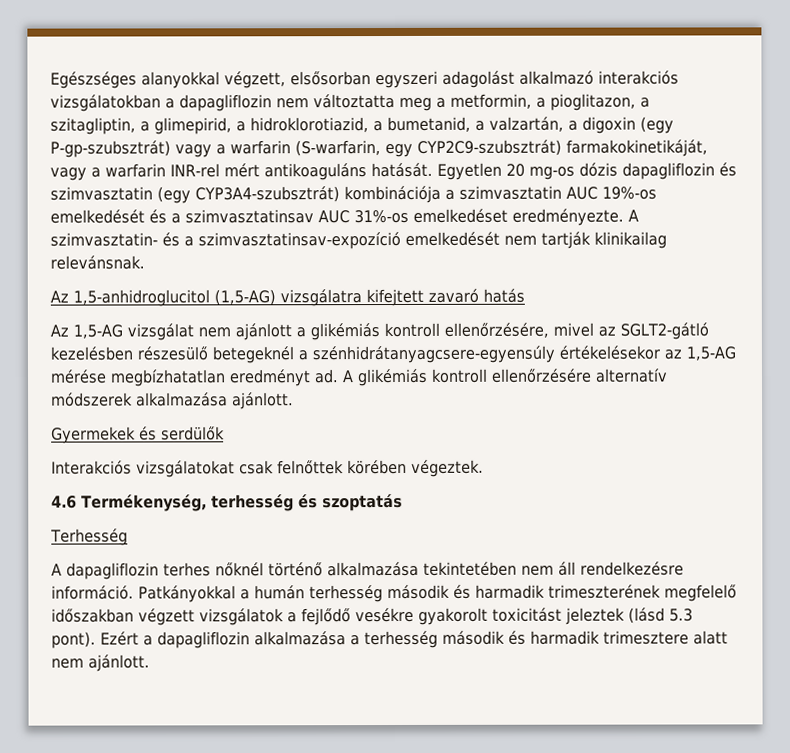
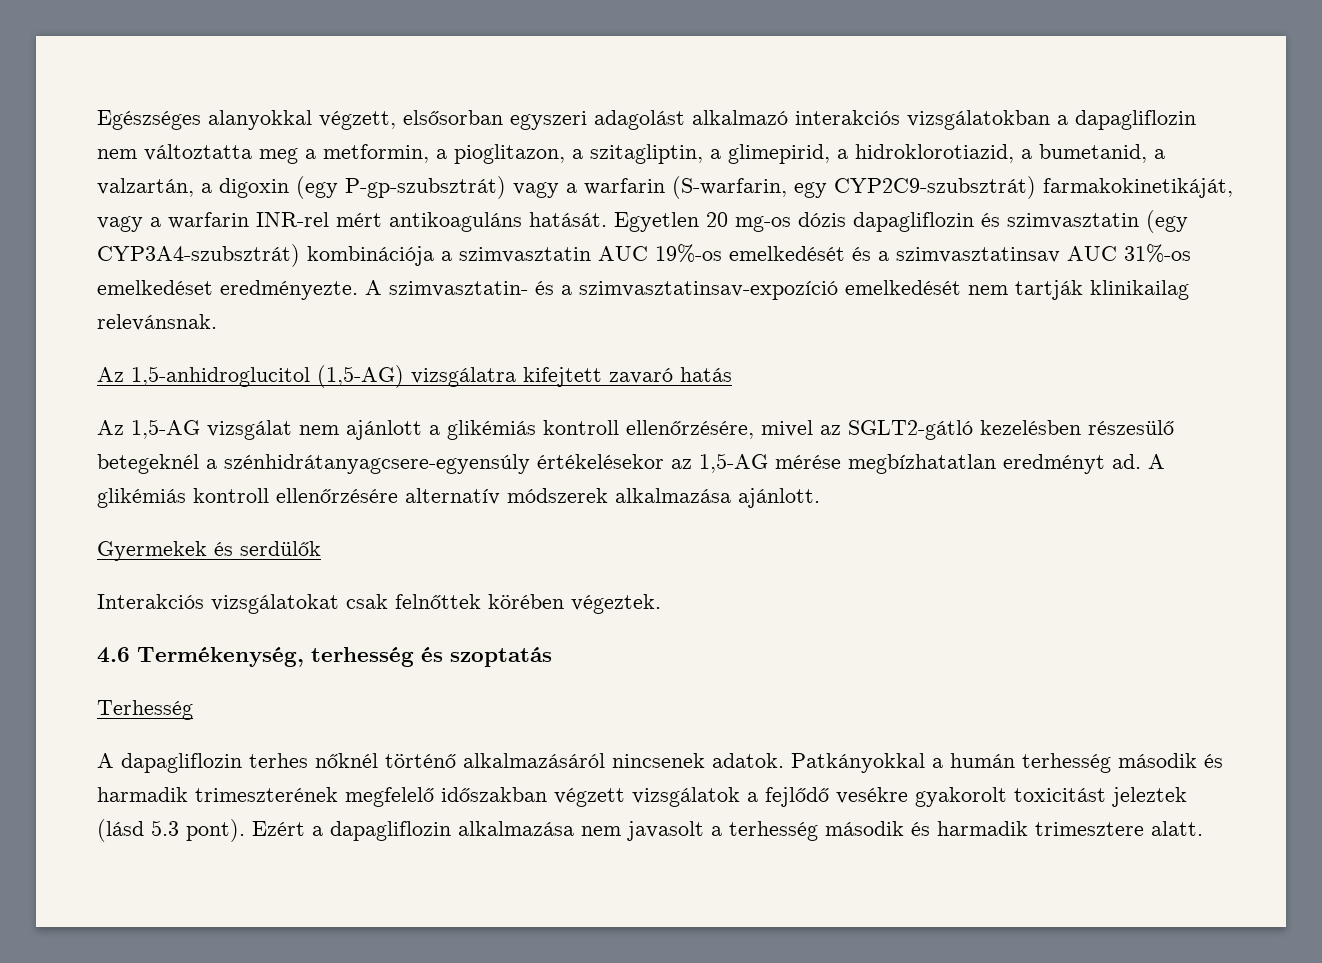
[327,561,684,577] [51,585,134,600] alkalmazása tekintetében nem áll rendelkezésre információ. -> [463,753,784,768] alkalmazásáról nincsenek adatok.
(346, 638) none -> [581,821,704,841] nem javasolt
[693,630,728,645] [51,654,150,672] alatt nem ajánlott. -> [1151,821,1203,836] alatt.

